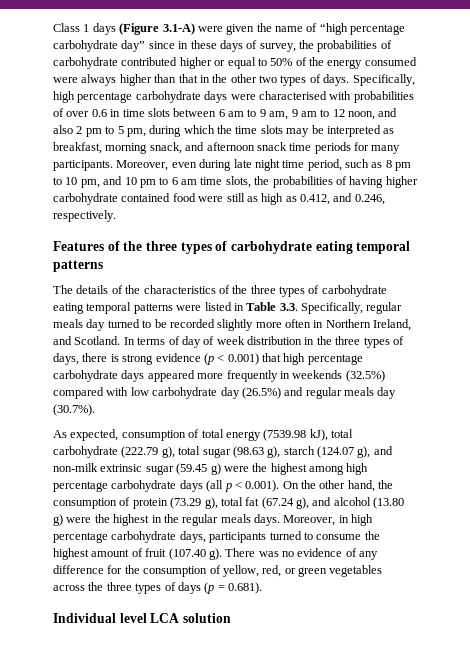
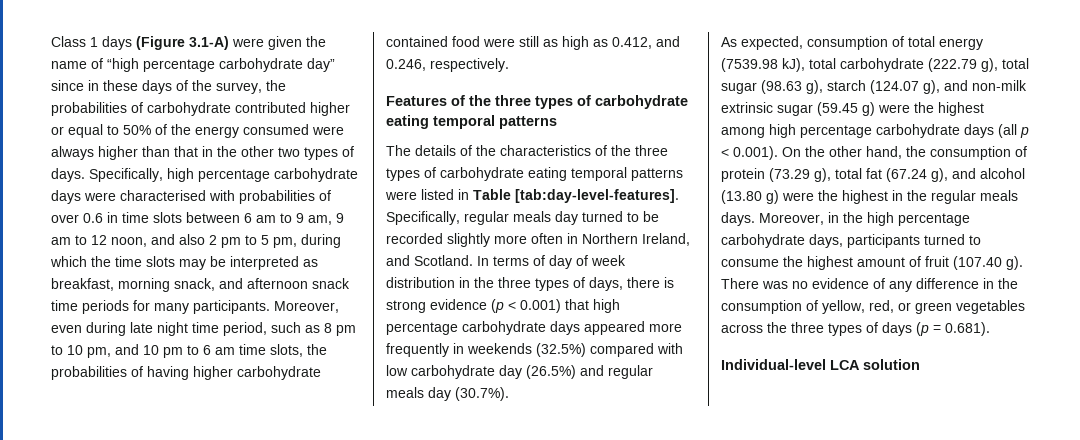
(258, 44) none -> [192,80,212,91] the
[279,303,298,311] 3.3. -> [515,189,679,203] [tab:day-level-features].
(349, 519) none -> [843,212,863,223] the
[107,565,123,574] for -> [983,278,994,289] in
[53,613,147,623] Individual level -> [721,359,826,370] Individual-level

